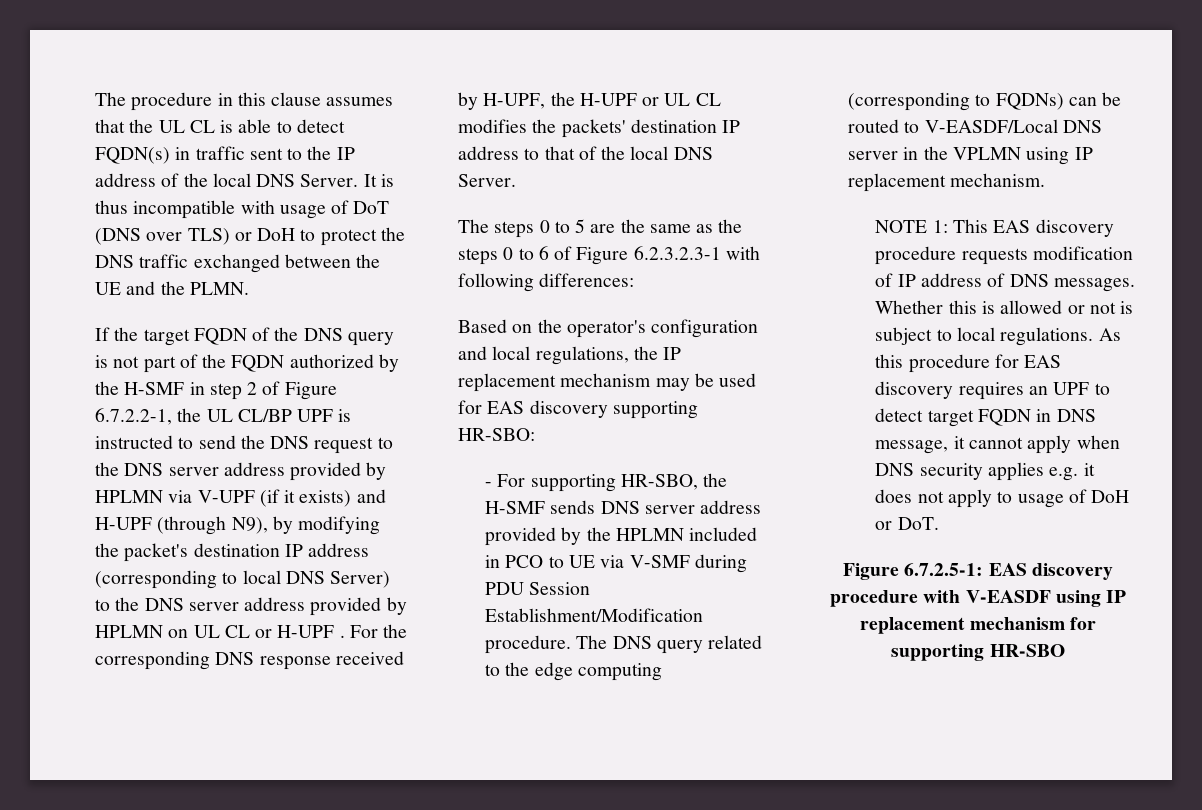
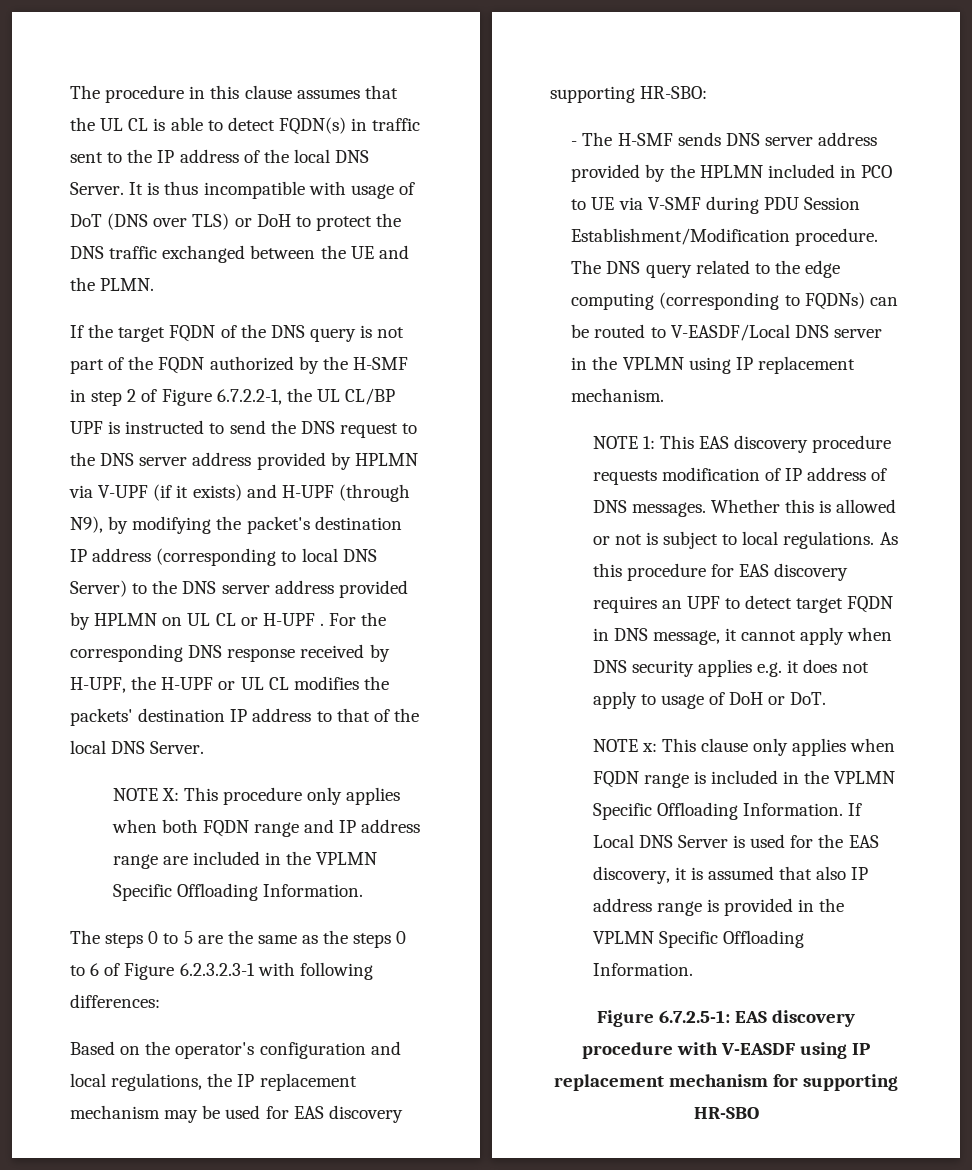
(516, 180) none -> [112,787,401,805] [111,819,421,837] [112,851,378,869] [112,883,363,901] // NOTE X: This procedure only applies when both FQDN range and IP address range are included in the VPLMN Specific Offloading Information.
[497,473,728,492] For supporting HR-SBO, the -> [582,132,613,146] The
(939, 523) none -> [592,738,896,756] [592,770,896,788] [592,802,862,820] [592,834,879,848] [592,866,869,884] [592,898,845,916] [592,930,804,948] [592,963,693,976] // NOTE x: This clause only applies when FQDN range is included in the VPLMN Specific Offloading Information. If Local DNS Server is used for the EAS discovery, it is assumed that also IP address range is provided in the VPLMN Specific Offloading Information.

